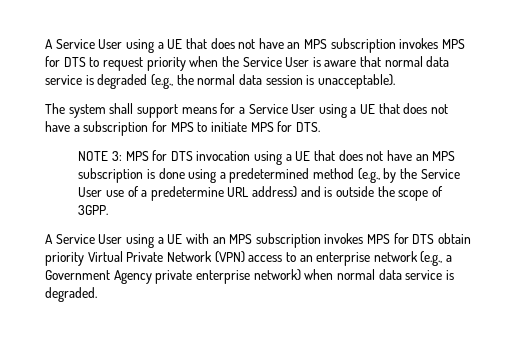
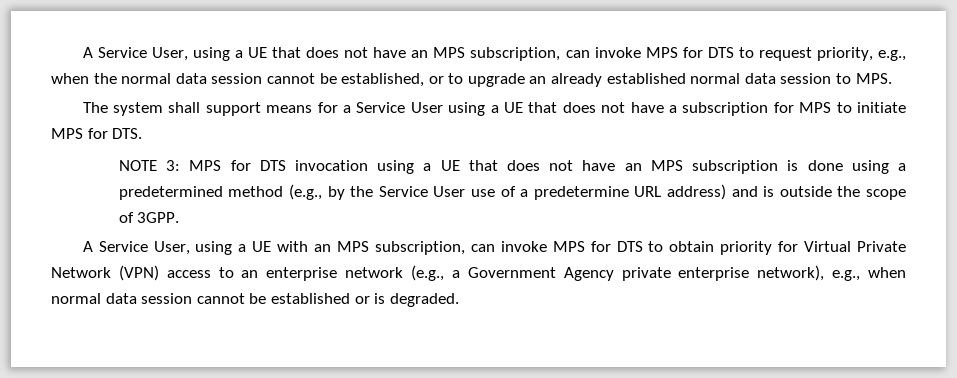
[45,38,439,53] A Service User using a UE that does not have an MPS subscription invokes -> [82,47,641,61] A Service User, using a UE that does not have an MPS subscription, can invoke
[146,56,450,71] [45,74,395,89] priority when the Service User is aware that normal data service is degraded (e.g., the normal data session is unacceptable). -> [816,47,907,61] [51,73,892,87] priority, e.g., when the normal data session cannot be established, or to upgrade an already established normal data session to MPS.
[98,234,123,244] User -> [153,241,190,255] User,
[255,233,435,248] subscription invokes MPS for DTS -> [374,241,664,255] subscription, can invoke MPS for DTS to
(84, 259) none -> [778,241,799,252] for
[253,269,301,281] network) -> [757,265,861,281] network), e.g.,
[405,270,443,280] service -> [141,293,370,304] session cannot be established or

